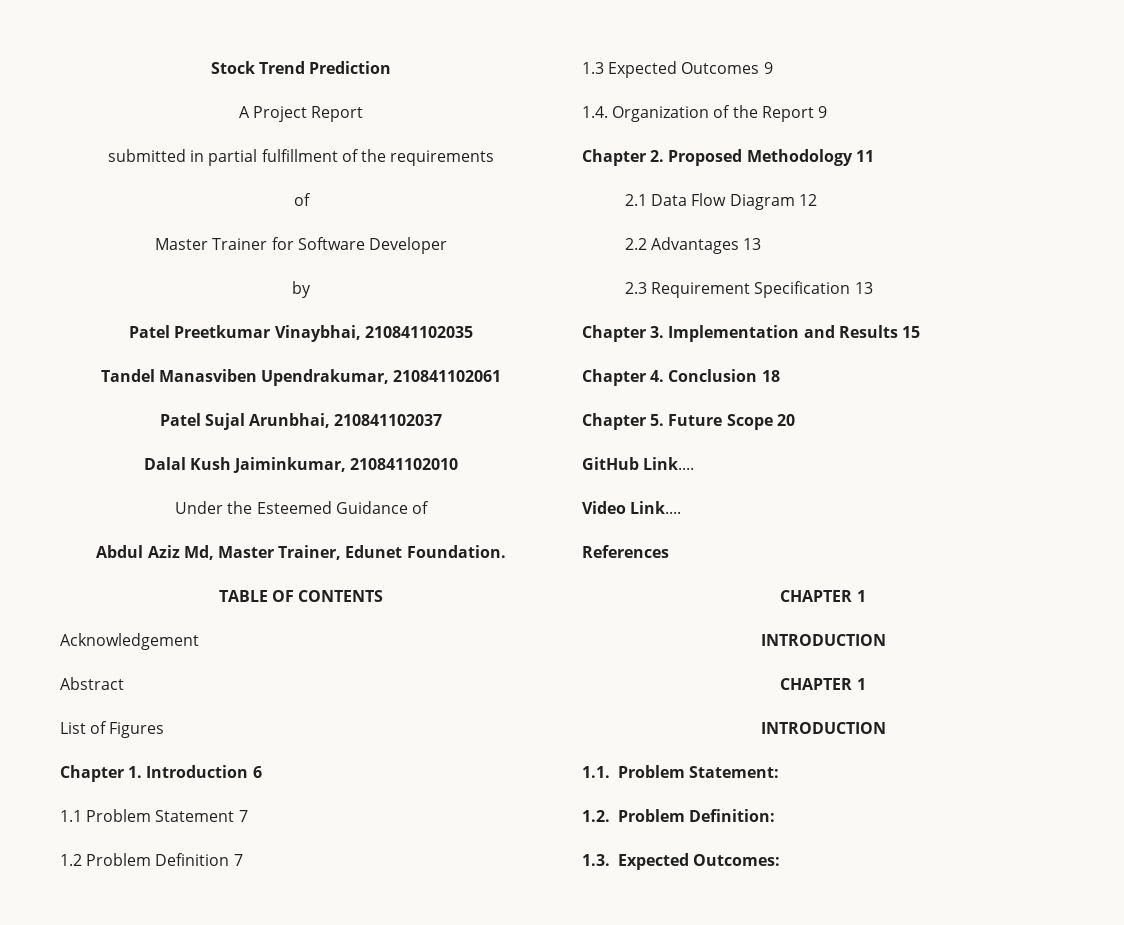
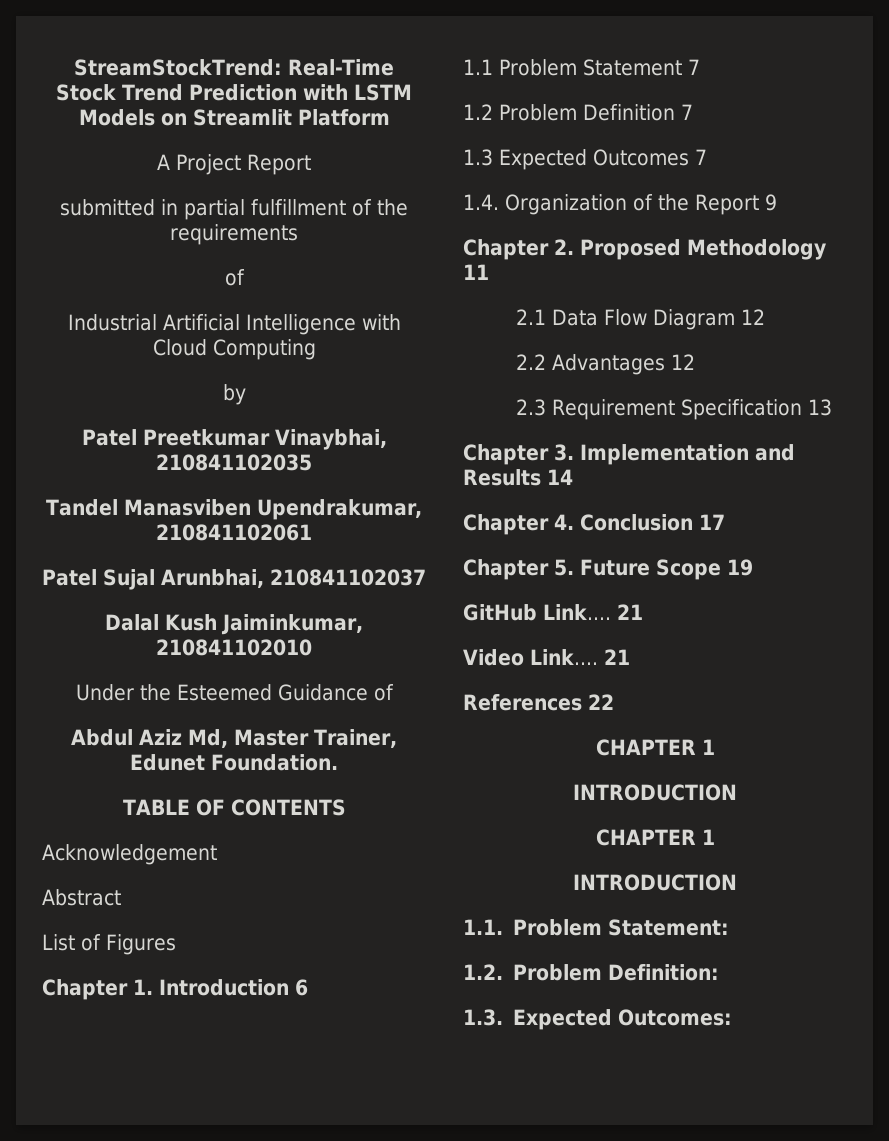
(210, 67) none -> [73,59,395,76] StreamStockTrend: Real-Time
(392, 67) none -> [303,84,413,101] [78,109,390,126] with LSTM Models on Streamlit Platform
[155,237,447,254] Master Trainer for Software Developer -> [67,314,401,335] [152,339,316,360] Industrial Artificial Intelligence with Cloud Computing
[763,62,773,74] 9 -> [695,149,707,165] 7
[743,238,762,250] 13 -> [671,354,696,370] 12
[901,326,920,338] 15 -> [547,469,573,485] 14
[761,370,780,382] 18 -> [699,514,725,530] 17
[776,414,795,426] 20 -> [726,559,753,576] 19
(695, 463) none -> [617,604,643,620] 21
(682, 507) none -> [604,649,630,665] 21
(669, 551) none -> [588,694,614,710] 22

